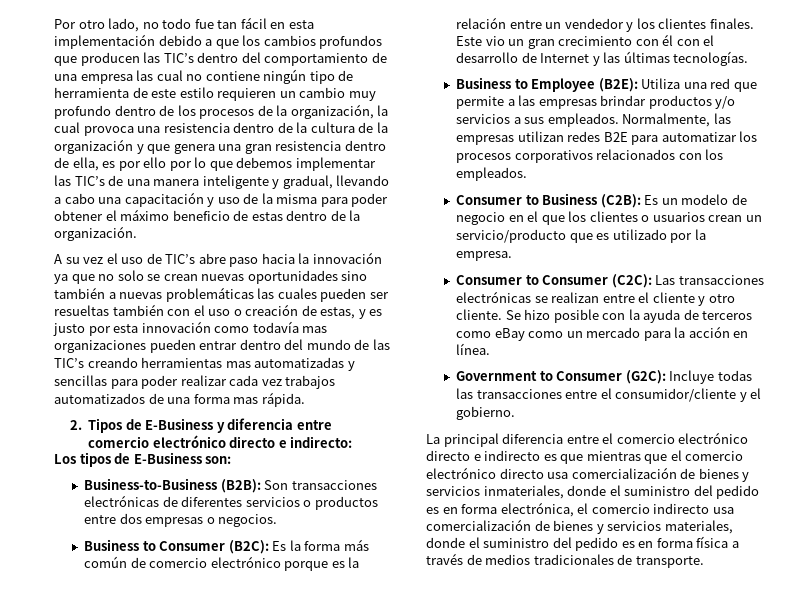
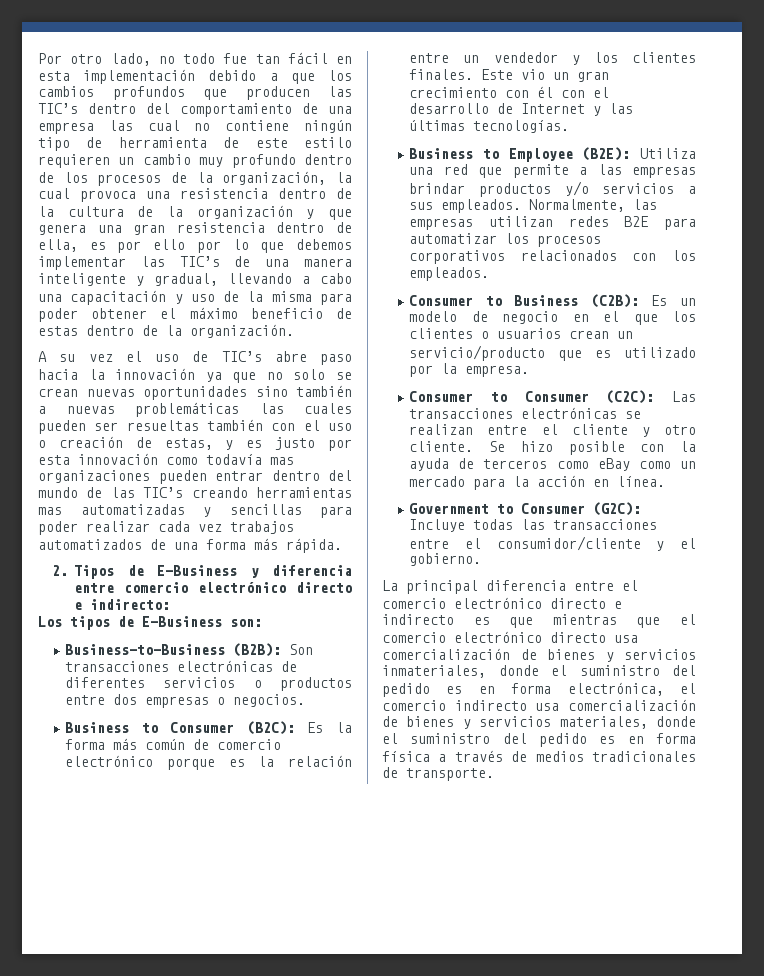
[233,397,259,404] mas -> [254,538,278,550] más

